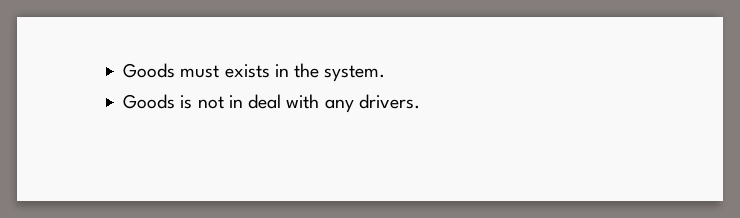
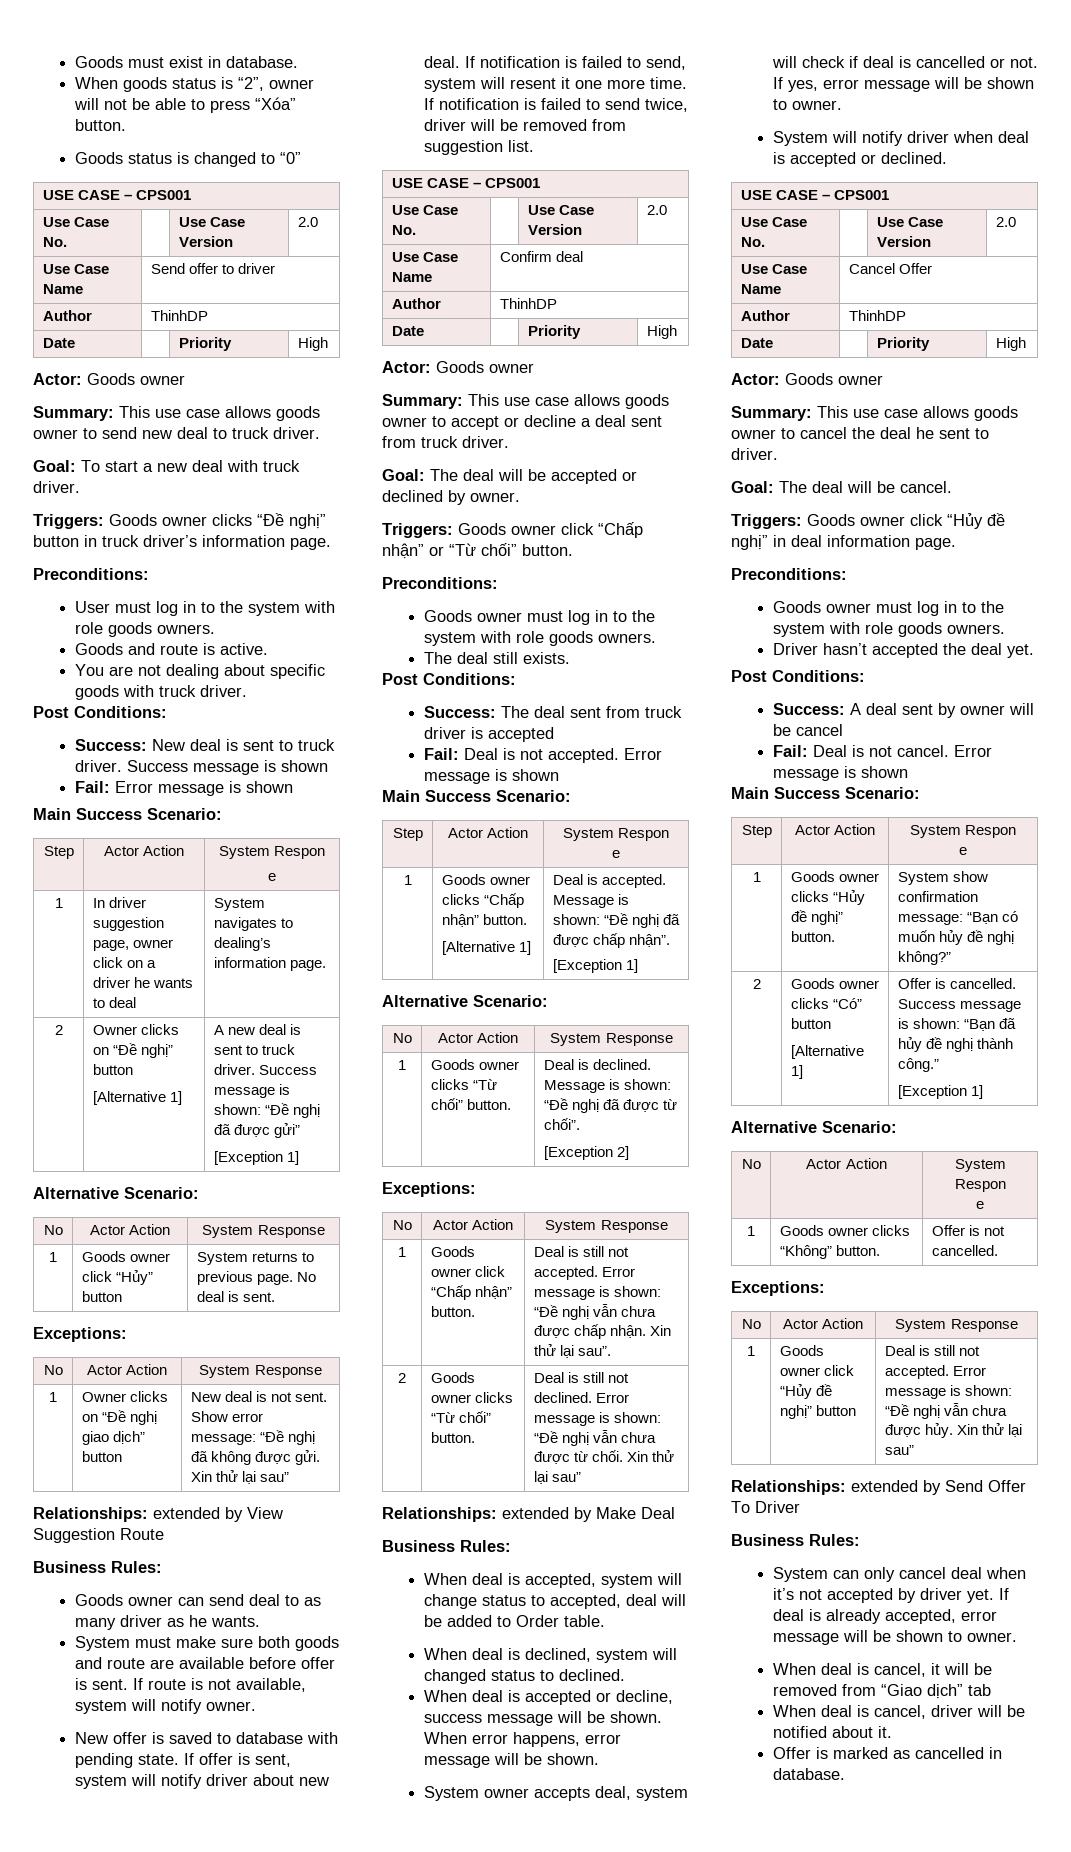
[224,63,386,82] [123,94,420,113] exists in the system. // Goods is not in deal with any drivers. -> [168,56,298,68] [74,77,314,92] [73,97,296,113] [74,119,126,131] [74,152,301,167] [42,190,191,200] [42,217,109,227] [42,237,67,247] [178,217,245,227] [178,236,233,247] [297,217,318,227] [42,264,109,274] [42,284,83,294] [150,263,275,274] [42,310,92,321] [150,310,208,321] [42,338,75,348] [178,337,232,351] [297,337,328,351] [33,373,185,385] [33,406,320,421] [33,427,320,439] [33,460,300,472] [33,481,80,493] [33,513,326,529] [33,535,331,550] [33,568,149,580] [74,601,335,616] [74,622,215,637] [74,643,268,655] [74,664,325,679] [74,685,247,700] [33,706,167,718] [74,739,335,751] [74,760,328,775] [74,781,293,796] [33,808,222,820] [43,846,74,859] [103,845,185,856] [218,846,326,859] [268,873,276,881] [54,898,63,908] [92,897,146,908] [92,917,164,931] [92,939,173,951] [92,957,156,968] [92,977,193,988] [92,997,136,1008] [213,898,265,911] [213,917,293,931] [213,937,271,951] [213,957,326,971] [54,1025,63,1035] [92,1024,179,1035] [92,1043,173,1058] [92,1064,133,1075] [92,1091,182,1105] [213,1024,301,1035] [213,1044,295,1055] [213,1064,317,1075] [213,1084,290,1098] [213,1103,320,1118] [213,1123,300,1138] [213,1151,299,1165] [33,1187,199,1199] [43,1225,63,1235] [89,1224,171,1235] [202,1225,325,1238] [49,1252,57,1262] [81,1251,170,1262] [81,1270,153,1285] [81,1291,122,1302] [196,1252,314,1265] [196,1271,316,1285] [196,1291,275,1302] [33,1327,127,1342] [43,1365,63,1375] [86,1364,168,1375] [199,1365,322,1378] [49,1392,57,1402] [81,1391,168,1402] [81,1410,157,1425] [81,1431,145,1445] [81,1451,122,1462] [190,1391,327,1402] [190,1411,263,1422] [190,1430,315,1445] [190,1450,320,1465] [190,1470,289,1484] [33,1507,283,1522] [33,1528,164,1543] [33,1561,162,1573] [74,1594,321,1606] [74,1615,260,1630] [74,1636,339,1651] [74,1657,335,1669] [74,1678,306,1692] [74,1699,256,1714] [74,1732,338,1744] [74,1753,291,1768] [74,1774,329,1789] [423,56,686,70] [423,77,687,92] [423,98,688,112] [423,119,626,131] [423,140,534,155] [391,178,540,188] [391,205,458,215] [391,225,416,235] [527,205,594,215] [527,224,582,235] [646,205,667,215] [391,252,458,262] [391,272,432,282] [499,251,583,262] [391,298,441,309] [499,298,557,309] [391,326,424,336] [527,325,581,339] [646,325,677,339] [382,361,534,373] [382,394,669,409] [382,415,662,430] [382,436,509,448] [382,469,637,484] [382,490,520,505] [382,522,643,538] [382,543,573,559] [382,577,498,589] [423,610,655,625] [423,631,656,646] [423,652,570,664] [382,673,516,685] [423,706,682,718] [423,727,554,742] [423,748,662,763] [423,769,559,784] [382,790,571,802] [392,828,423,841] [447,827,529,838] [562,828,670,841] [612,850,620,858] [403,875,412,885] [441,874,530,885] [441,893,524,908] [441,914,527,927] [441,941,531,955] [552,874,666,888] [552,894,629,908] [552,913,680,928] [552,933,670,948] [552,959,638,973] [382,995,548,1007] [392,1033,412,1043] [437,1032,519,1043] [550,1033,673,1046] [398,1060,406,1070] [430,1059,519,1070] [430,1079,497,1090] [430,1098,511,1110] [543,1059,651,1070] [543,1079,671,1093] [543,1098,677,1113] [543,1118,580,1130] [543,1146,629,1160] [382,1182,476,1197] [392,1220,412,1230] [432,1219,514,1230] [545,1220,668,1233] [398,1247,406,1257] [430,1246,475,1257] [430,1266,505,1277] [430,1285,512,1300] [430,1306,475,1317] [533,1246,629,1257] [533,1266,635,1280] [533,1286,661,1300] [533,1304,656,1320] [533,1324,671,1339] [533,1344,611,1358] [398,1373,406,1383] [430,1372,475,1383] [430,1392,513,1403] [430,1411,491,1423] [430,1432,475,1443] [533,1372,629,1383] [533,1392,629,1403] [533,1412,661,1426] [533,1430,656,1446] [533,1450,674,1464] [533,1471,581,1484] [382,1507,675,1522] [382,1540,511,1552] [423,1573,682,1588] [423,1594,686,1609] [423,1615,605,1627] [423,1648,677,1663] [423,1669,625,1684] [423,1690,673,1705] [423,1711,662,1726] [423,1732,621,1747] [423,1753,599,1768] [423,1786,688,1801] [771,56,1038,68] [772,77,1034,92] [772,99,842,110] [772,131,1029,146] [772,152,947,167] [740,190,889,200] [740,217,807,227] [740,237,765,247] [876,217,943,227] [876,236,931,247] [995,217,1016,227] [740,264,807,274] [740,284,781,294] [848,263,932,274] [740,310,790,321] [848,310,906,321] [740,338,773,348] [876,337,930,351] [995,337,1026,351] [731,373,883,385] [731,406,1018,421] [731,427,989,439] [731,448,778,460] [731,481,952,493] [731,513,1005,529] [731,535,956,550] [731,568,847,580] [772,601,1004,616] [772,622,1005,637] [772,643,1034,658] [731,670,865,682] [772,703,1034,718] [772,724,843,736] [772,745,992,757] [772,766,908,781] [731,787,920,799] [741,825,772,838] [794,824,876,835] [909,825,1017,838] [959,847,967,855] [752,872,761,882] [790,871,879,882] [790,890,865,905] [790,910,843,925] [790,931,835,942] [897,871,988,885] [897,891,978,902] [897,911,1018,925] [897,930,1014,945] [897,951,951,965] [752,979,761,989] [790,978,879,989] [790,998,862,1009] [790,1018,831,1029] [790,1045,864,1059] [790,1065,803,1079] [897,978,1016,989] [897,999,1021,1012] [897,1018,1016,1031] [897,1037,1013,1052] [897,1058,939,1072] [897,1085,983,1099] [731,1121,897,1133] [741,1159,761,1169] [806,1158,887,1169] [954,1159,1006,1172] [954,1179,1006,1192] [976,1201,984,1209] [747,1226,755,1236] [779,1225,910,1236] [779,1245,880,1259] [931,1225,1005,1236] [931,1245,998,1256] [731,1281,825,1296] [741,1319,761,1329] [782,1318,864,1329] [895,1319,1018,1332] [747,1346,755,1356] [779,1345,824,1356] [779,1365,854,1376] [779,1384,832,1399] [779,1405,856,1419] [884,1345,980,1356] [884,1365,986,1379] [884,1385,1012,1399] [884,1403,1007,1419] [884,1423,1022,1438] [884,1445,914,1455] [731,1480,1026,1495] [731,1501,800,1513] [731,1534,860,1546] [772,1567,1026,1582] [772,1588,1009,1603] [772,1609,997,1624] [772,1630,1017,1645] [772,1663,992,1677] [772,1684,991,1699] [772,1705,1025,1719] [772,1726,892,1738] [772,1747,1002,1759] [772,1768,845,1780] exist in database. // When goods status is “2”, owner will not be able to press “Xóa” button. // Goods status is changed to “0” // USE CASE – CPS001 // Use Case No. | | Use Case Version | 2.0 // Use Case Name | Send offer to driver // Author | ThinhDP // Date | | Priority | High // Actor: Goods owner // Summary: This use case allows goods owner to send new deal to truck driver. // Goal: To start a new deal with truck driver. // Triggers: Goods owner clicks “Đề nghị” button in truck driver’s information page. // Preconditions: // User must log in to the system with role goods owners. // Goods and route is active. // You are not dealing about specific goods with truck driver. // Post Conditions: // Success: New deal is sent to truck driver. Success message is shown // Fail: Error message is shown // Main Success Scenario: // Step | Actor Action | System Respon // e // 1 | In driver suggestion page, owner click on a driver he wants to deal | System navigates to dealing’s information page. // 2 | Owner clicks on “Đề nghị” button // [Alternative 1] | A new deal is sent to truck driver. Success message is shown: “Đề nghị đã được gửi” // [Exception 1] // Alternative Scenario: // No | Actor Action | System Response // 1 | Goods owner click “Hủy” button | System returns to previous page. No deal is sent. // Exceptions: // No | Actor Action | System Response // 1 | Owner clicks on “Đề nghị giao dịch” button | New deal is not sent. Show error message: “Đề nghị đã không được gửi. Xin thử lại sau” // Relationships: extended by View Suggestion Route // Business Rules: // Goods owner can send deal to as many driver as he wants. // System must make sure both goods and route are available before offer is sent. If route is not available, system will notify owner. // New offer is saved to database with pending state. If offer is sent, system will notify driver about new deal. If notification is failed to send, system will resent it one more time. If notification is failed to send twice, driver will be removed from suggestion list. // USE CASE – CPS001 // Use Case No. | | Use Case Version | 2.0 // Use Case Name | Confirm deal // Author | ThinhDP // Date | | Priority | High // Actor: Goods owner // Summary: This use case allows goods owner to accept or decline a deal sent from truck driver. // Goal: The deal will be accepted or declined by owner. // Triggers: Goods owner click “Chấp nhận” or “Từ chối” button. // Preconditions: // Goods owner must log in to the system with role goods owners. // The deal still exists. // Post Conditions: // Success: The deal sent from truck driver is accepted // Fail: Deal is not accepted. Error message is shown // Main Success Scenario: // Step | Actor Action | System Respon // e // 1 | Goods owner clicks “Chấp nhận” button. // [Alternative 1] | Deal is accepted. Message is shown: “Đề nghị đã được chấp nhận”. // [Exception 1] // Alternative Scenario: // No | Actor Action | System Response // 1 | Goods owner clicks “Từ chối” button. | Deal is declined. Message is shown: “Đề nghị đã được từ chối”. // [Exception 2] // Exceptions: // No | Actor Action | System Response // 1 | Goods owner click “Chấp nhận” button. | Deal is still not accepted. Error message is shown: “Đề nghị vẫn chưa được chấp nhận. Xin thử lại sau”. // 2 | Goods owner clicks “Từ chối” button. | Deal is still not declined. Error message is shown: “Đề nghị vẫn chưa được từ chối. Xin thử lại sau” // Relationships: extended by Make Deal // Business Rules: // When deal is accepted, system will change status to accepted, deal will be added to Order table. // When deal is declined, system will changed status to declined. // When deal is accepted or decline, success message will be shown. When error happens, error message will be shown. // System owner accepts deal, system will check if deal is cancelled or not. If yes, error message will be shown to owner. // System will notify driver when deal is accepted or declined. // USE CASE – CPS001 // Use Case No. | | Use Case Version | 2.0 // Use Case Name | Cancel Offer // Author | ThinhDP // Date | | Priority | High // Actor: Goods owner // Summary: This use case allows goods owner to cancel the deal he sent to driver. // Goal: The deal will be cancel. // Triggers: Goods owner click “Hủy đề nghị” in deal information page. // Preconditions: // Goods owner must log in to the system with role goods owners. // Driver hasn’t accepted the deal yet. // Post Conditions: // Success: A deal sent by owner will be cancel // Fail: Deal is not cancel. Error message is shown // Main Success Scenario: // Step | Actor Action | System Respon // e // 1 | Goods owner clicks “Hủy đề nghị” button. | System show confirmation message: “Bạn có muốn hủy đề nghị không?” // 2 | Goods owner clicks “Có” button // [Alternative 1] | Offer is cancelled. Success message is shown: “Bạn đã hủy đề nghị thành công.” // [Exception 1] // Alternative Scenario: // No | Actor Action | System Respon // e // 1 | Goods owner clicks “Không” button. | Offer is not cancelled. // Exceptions: // No | Actor Action | System Response // 1 | Goods owner click “Hủy đề nghị” button | Deal is still not accepted. Error message is shown: “Đề nghị vẫn chưa được hủy. Xin thử lại sau” // Relationships: extended by Send Offer To Driver // Business Rules: // System can only cancel deal when it’s not accepted by driver yet. If deal is already accepted, error message will be shown to owner. // When deal is cancel, it will be removed from “Giao dịch” tab // When deal is cancel, driver will be notified about it. // Offer is marked as cancelled in database.

